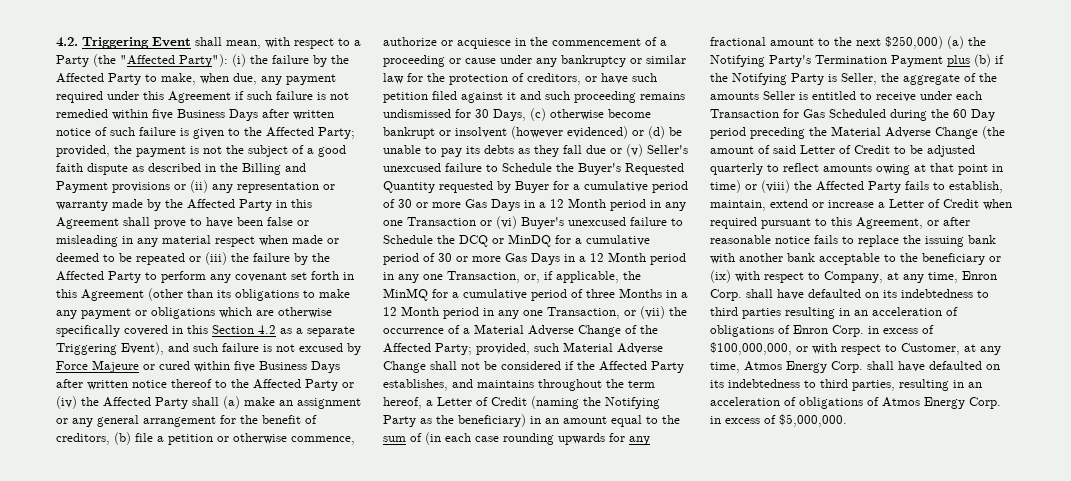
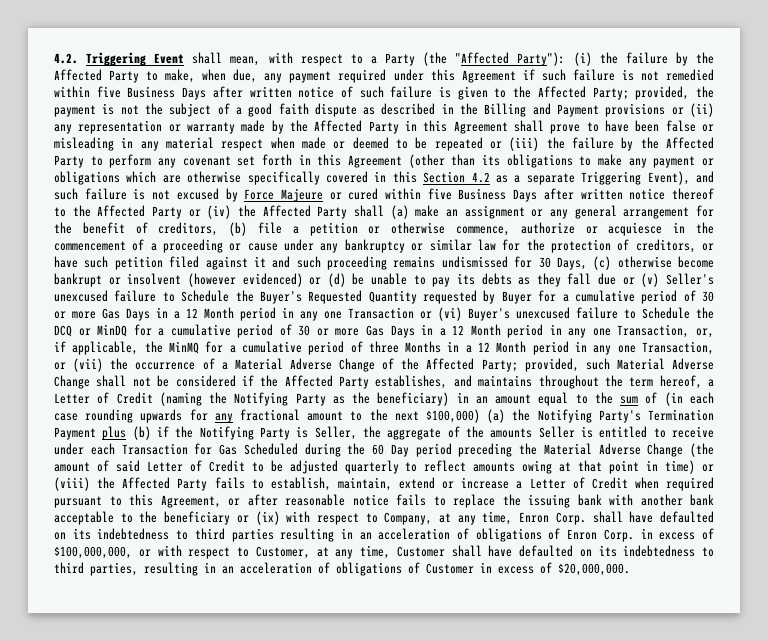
[885,36,943,49] $250,000) -> [425,409,480,423] $100,000)
[744,361,863,373] Atmos Energy Corp. -> [396,546,445,557] Customer
[882,397,1001,409] [710,414,847,427] Atmos Energy Corp. in excess of $5,000,000. -> [426,562,630,576] Customer in excess of $20,000,000.

